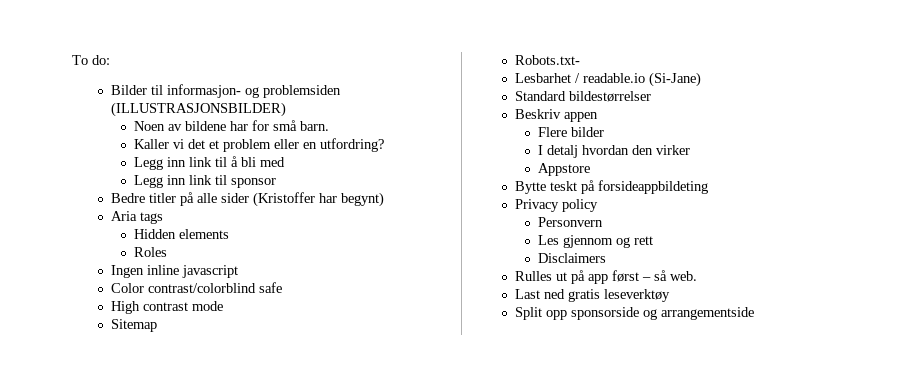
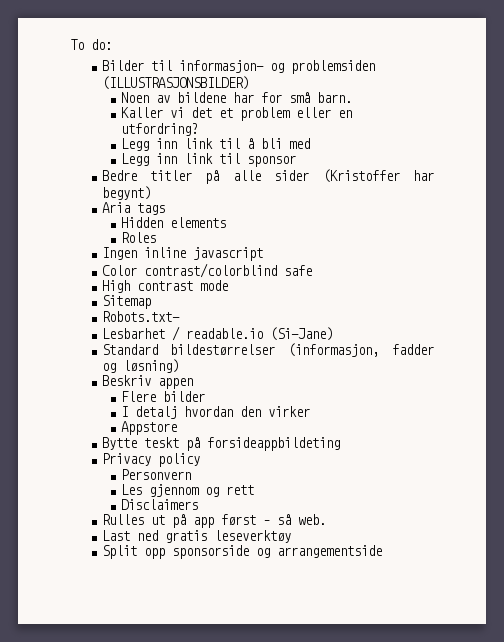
(651, 96) none -> [288,343,434,357] [101,359,179,373] (informasjon, fadder og løsning)

